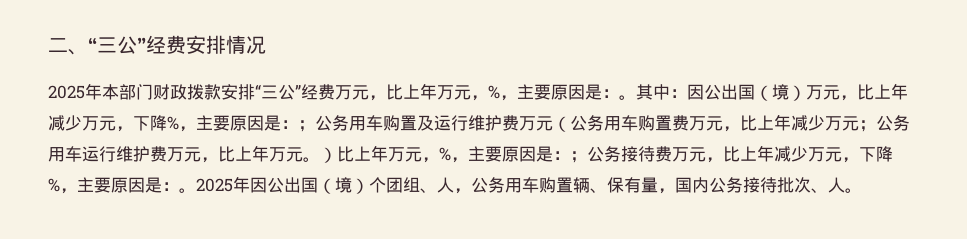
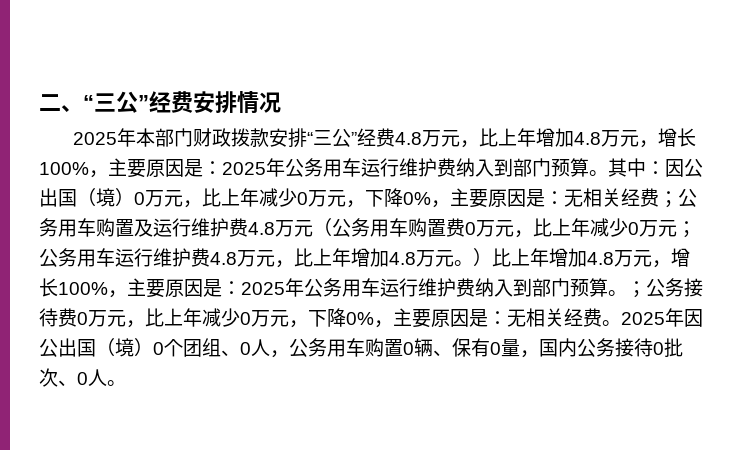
[335,83,619,101] 万元，比上年万元，%，主要原因是： -> [395,128,697,148] [39,158,589,178] 4.8万元，比上年增加4.8万元，增长100%，主要原因是：2025年公务用车运行维护费纳入到部门预算
[806,83,908,101] [48,115,298,132] 万元，比上年减少万元，下降%，主要原因是： -> [134,188,659,208] 0万元，比上年减少0万元，下降0%，主要原因是：无相关经费
(519, 123) none -> [248,222,275,235] 4.8
[689,114,825,132] 万元，比上年减少 -> [465,218,639,238] 0万元，比上年减少0
[167,145,269,163] 万元，比上年 -> [210,248,416,268] 4.8万元，比上年增加4.8
[388,146,570,163] 万元，%，主要原因是： -> [549,248,690,268] [39,278,627,298] 增加4.8万元，增长100%，主要原因是：2025年公务用车运行维护费纳入到部门预算。
[672,145,893,163] [48,177,179,194] 万元，比上年减少万元，下降%，主要原因是： -> [77,308,602,328] 0万元，比上年减少0万元，下降0%，主要原因是：无相关经费
(369, 186) none -> [153,342,164,355] 0
(437, 190) none -> [240,342,251,355] 0
(573, 185) none -> [403,342,414,355] 0
(641, 185) none -> [490,342,501,355] 0
[777,177,828,193] 批次、 -> [653,338,683,358] [39,368,88,387] 0批次、0

